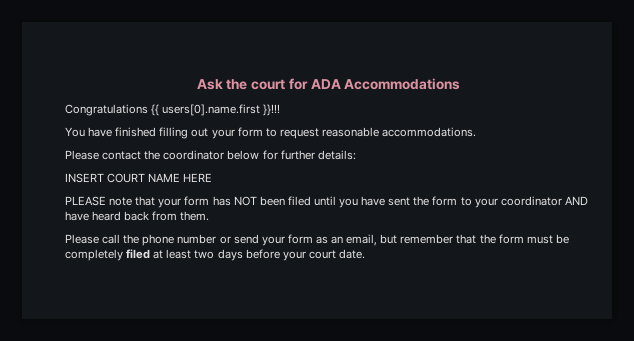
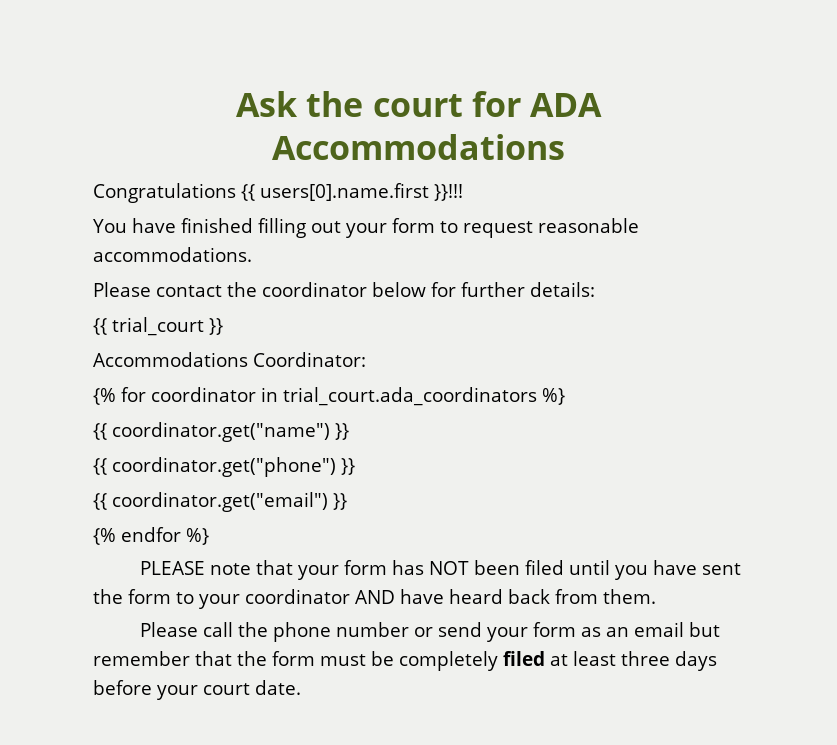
[65,173,213,183] INSERT COURT NAME HERE -> [93,317,223,336] [93,352,366,367] [93,387,565,406] [93,422,349,442] [93,457,355,477] [93,492,347,512] [93,527,209,545] {{ trial_court }} // Accommodations Coordinator: // {% for coordinator in trial_court.ada_coordinators %} // {{ coordinator.get("name") }} // {{ coordinator.get("phone") }} // {{ coordinator.get("email") }} // {% endfor %}
[346,234,378,246] email, -> [633,622,684,637] email
[194,250,215,259] two -> [621,651,670,666] three

